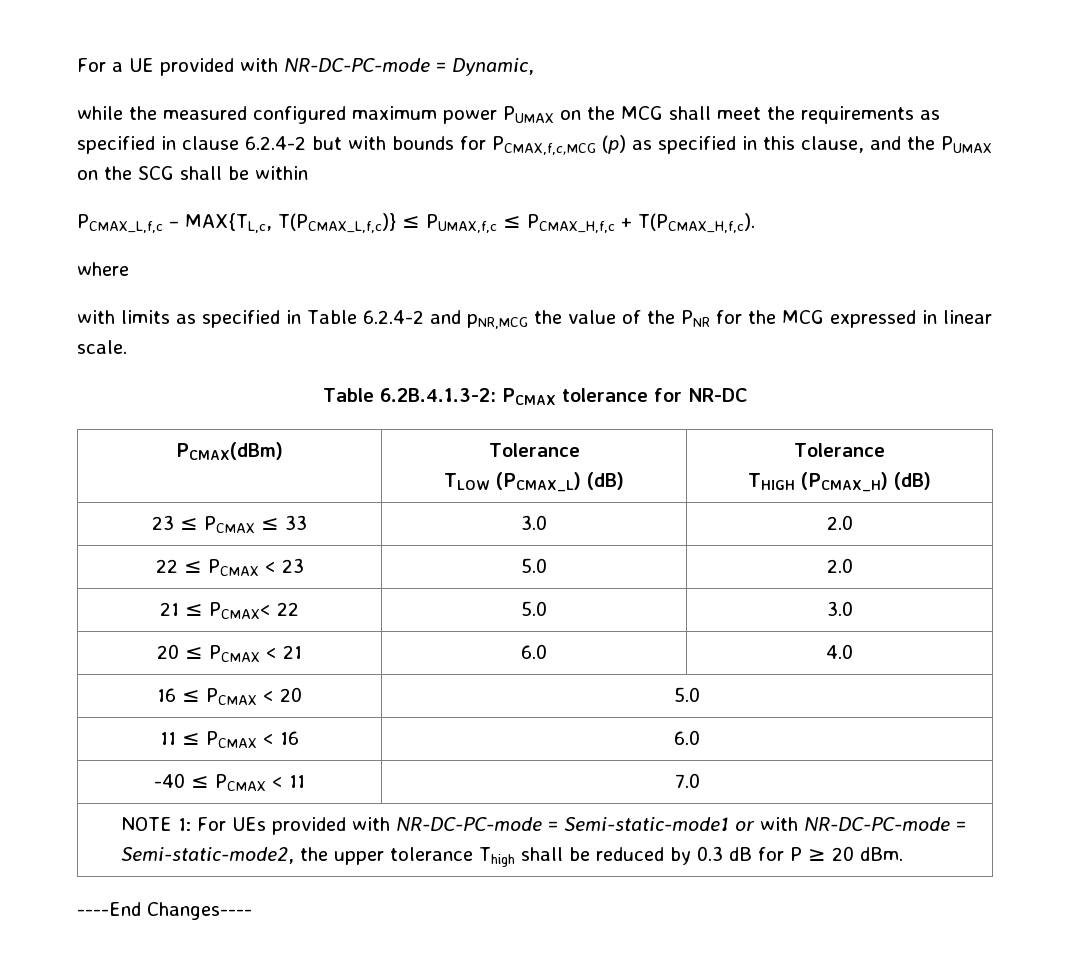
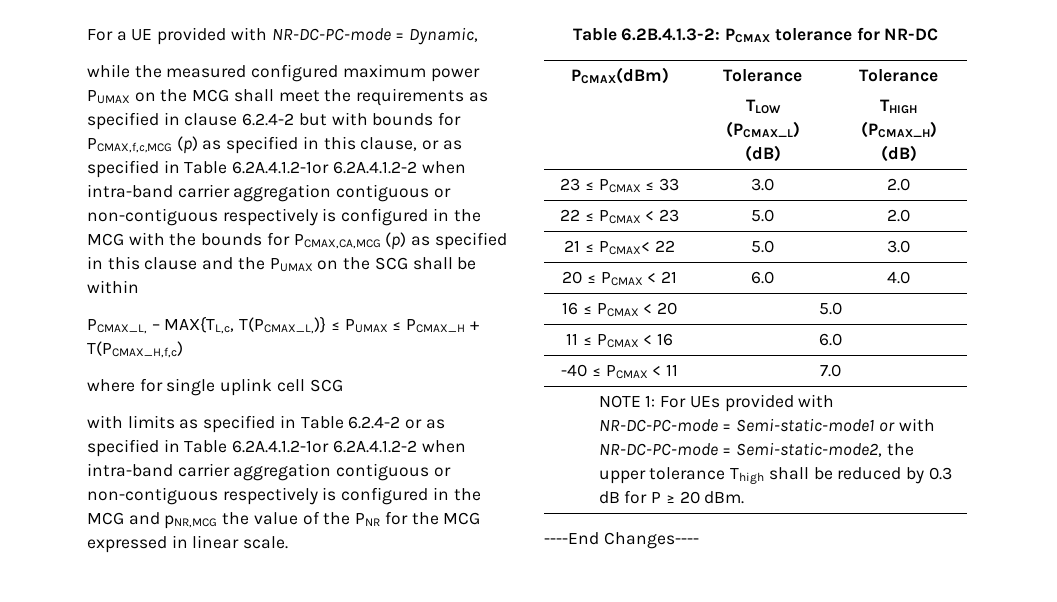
(864, 144) none -> [422,140,462,150] [87,160,466,178] [87,184,451,202] [87,208,481,226] [87,232,507,250] [87,256,198,270] or as specified in Table 6.2A.4.1.2-1or 6.2A.4.1.2-2 when intra-band carrier aggregation contiguous or non-contiguous respectively is configured in the MCG with the bounds for PCMAX,CA,MCG (p) as specified in this clause
[77,214,163,233] PCMAX_L,f,c -> [87,319,147,334] PCMAX_L,
[278,213,755,233] [77,262,129,276] T(PCMAX_L,f,c)} ≤ PUMAX,f,c ≤ PCMAX_H,f,c + T(PCMAX_H,f,c). // where -> [239,316,479,334] [87,341,183,358] [87,378,343,396] T(PCMAX_L,)} ≤ PUMAX ≤ PCMAX_H + T(PCMAX_H,f,c) // where for single uplink cell SCG
(424, 317) none -> [405,419,445,429] [87,439,466,457] [87,463,451,481] [87,487,481,505] [87,512,124,525] or as specified in Table 6.2A.4.1.2-1or 6.2A.4.1.2-2 when intra-band carrier aggregation contiguous or non-contiguous respectively is configured in the MCG

